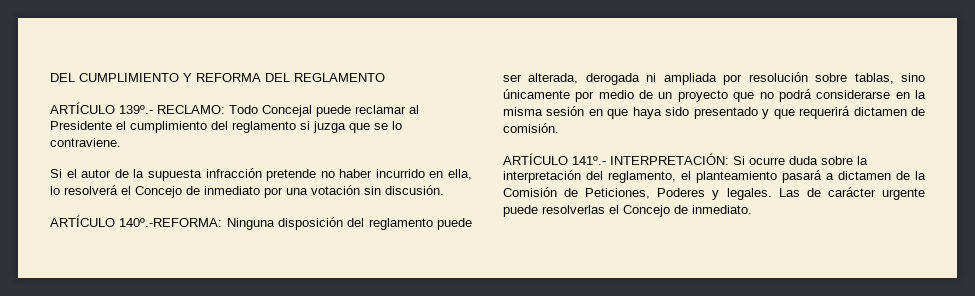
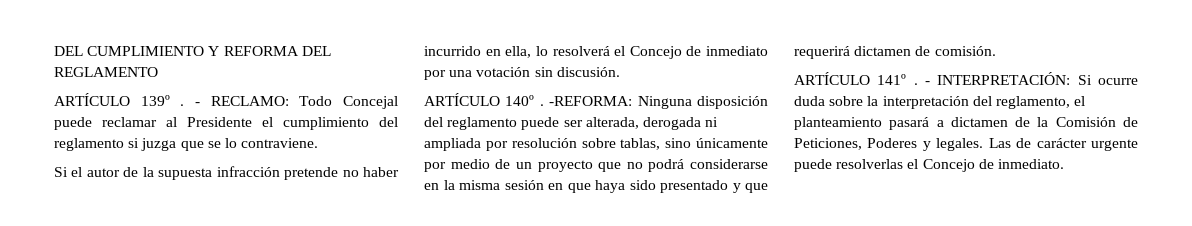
[119,105,153,114] 139º.- -> [140,95,200,106] 139º . -
[119,218,223,227] 140º.-REFORMA: -> [505,95,633,106] 140º . -REFORMA:
[572,156,606,165] 141º.- -> [877,74,930,85] 141º . -

